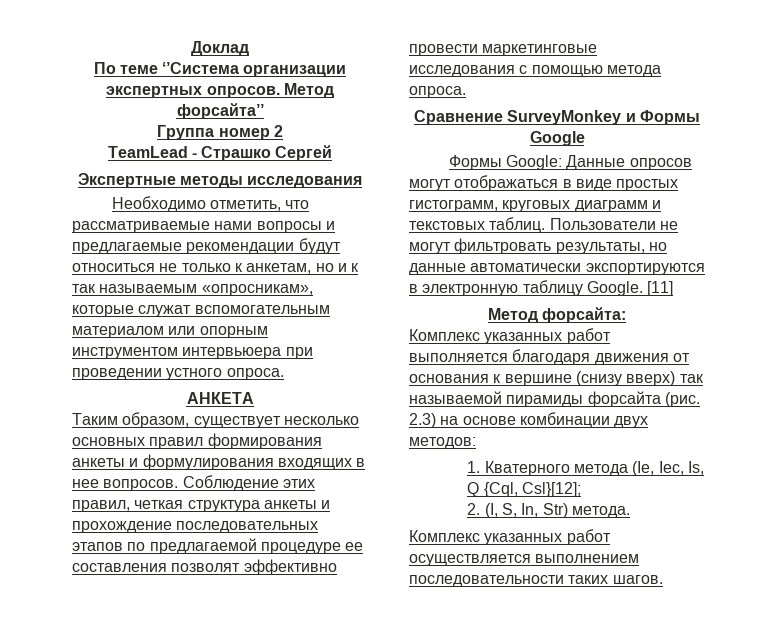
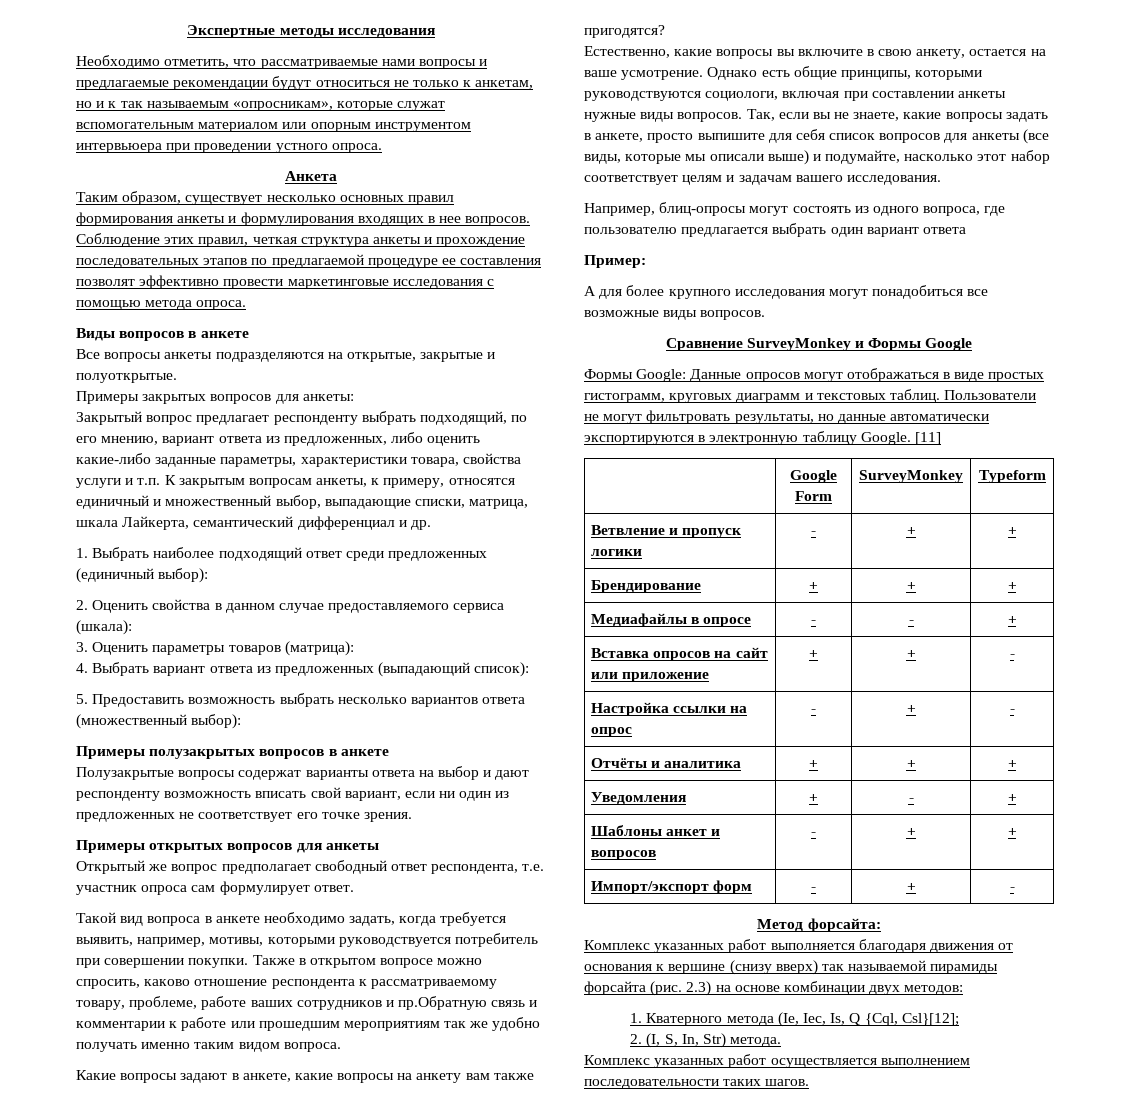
[191,41,249,56] [93,62,347,77] [106,83,334,98] [176,103,264,119] [157,125,283,140] [107,145,333,161] Доклад // По теме ‘’Система организации экспертных опросов. Метод форсайта’’ // Группа номер 2 // TeamLead - Страшко Сергей // -> (187, 31) none
[186,392,254,404] АНКЕТА -> [285,171,337,181] Анкета
(466, 92) none -> [76,328,249,341] [76,349,496,362] [76,373,177,383] [76,391,354,404] [76,411,528,425] [76,432,481,446] [76,453,521,467] [76,475,515,488] [76,495,529,509] [76,516,431,530] [76,547,488,561] [76,568,209,583] [76,599,505,613] [76,620,132,635] [76,641,354,656] [76,662,530,677] [76,693,526,707] [76,714,242,729] [76,746,389,759] [76,766,530,780] [76,787,510,801] [76,812,412,822] [76,840,379,853] [76,860,545,874] [76,881,354,895] [76,912,507,926] [76,933,538,947] [76,955,483,968] [76,979,497,989] [76,996,538,1010] [76,1017,541,1031] [76,1042,341,1052] [76,1070,534,1083] [584,25,665,38] [584,46,1046,59] [584,66,983,80] [584,91,1006,101] [584,109,1048,122] [584,129,1049,144] [584,150,1050,165] [584,175,941,185] [584,202,1006,216] [584,223,966,237] [584,255,646,268] [584,285,989,299] [584,310,766,320] // Виды вопросов в анкете // Все вопросы анкеты подразделяются на открытые, закрытые и полуоткрытые. // Примеры закрытых вопросов для анкеты: // Закрытый вопрос предлагает респонденту выбрать подходящий, по его мнению, вариант ответа из предложенных, либо оценить какие-либо заданные параметры, характеристики товара, свойства услуги и т.п. К закрытым вопросам анкеты, к примеру, относятся единичный и множественный выбор, выпадающие списки, матрица, шкала Лайкерта, семантический дифференциал и др. // 1. Выбрать наиболее подходящий ответ среди предложенных (единичный выбор): // 2. Оценить свойства в данном случае предоставляемого сервиса (шкала): // 3. Оценить параметры товаров (матрица): // 4. Выбрать вариант ответа из предложенных (выпадающий список): // 5. Предоставить возможность выбрать несколько вариантов ответа (множественный выбор): // Примеры полузакрытых вопросов в анкете // Полузакрытые вопросы содержат варианты ответа на выбор и дают респонденту возможность вписать свой вариант, если ни один из предложенных не соответствует его точке зрения. // Примеры открытых вопросов для анкеты // Открытый же вопрос предполагает свободный ответ респондента, т.е. участник опроса сам формулирует ответ. // Такой вид вопроса в анкете необходимо задать, когда требуется выявить, например, мотивы, которыми руководствуется потребитель при совершении покупки. Также в открытом вопросе можно спросить, каково отношение респондента к рассматриваемому товару, проблеме, работе ваших сотрудников и пр.Обратную связь и комментарии к работе или прошедшим мероприятиям так же удобно получать именно таким видом вопроса. // Какие вопросы задают в анкете, какие вопросы на анкету вам также пригодятся? // Естественно, какие вопросы вы включите в свою анкету, остается на ваше усмотрение. Однако есть общие принципы, которыми руководствуются социологи, включая при составлении анкеты нужные виды вопросов. Так, если вы не знаете, какие вопросы задать в анкете, просто выпишите для себя список вопросов для анкеты (все виды, которые мы описали выше) и подумайте, насколько этот набор соответствует целям и задачам вашего исследования. // Например, блиц-опросы могут состоять из одного вопроса, где пользователю предлагается выбрать один вариант ответа // Пример: // А для более крупного исследования могут понадобиться все возможные виды вопросов.
(674, 288) none -> [790,470,837,483] [795,491,832,501] [859,470,963,483] [978,470,1046,483] [591,525,742,538] [591,549,643,556] [811,531,816,535] [906,527,916,535] [1007,527,1017,535] [591,580,702,593] [809,582,818,590] [906,582,916,590] [1007,582,1017,590] [591,613,752,627] [811,620,816,624] [908,620,914,624] [1007,616,1017,624] [591,647,768,661] [591,672,710,682] [809,650,818,658] [906,650,916,658] [1009,654,1015,658] [591,702,748,716] [591,727,633,737] [811,709,816,713] [906,705,916,713] [1009,709,1015,713] [591,758,742,768] [809,760,818,768] [906,760,916,768] [1007,760,1017,768] [591,792,687,805] [809,794,818,802] [908,798,914,802] [1007,794,1017,802] [591,825,721,836] [591,850,657,860] [811,832,816,836] [906,828,916,836] [1007,828,1017,836] [591,880,753,894] [811,887,816,891] [906,883,916,891] [1009,887,1015,891] // | Google Form | SurveyMonkey | Typeform // Ветвление и пропуск логики | - | + | + // Брендирование | + | + | + // Медиафайлы в опросе | - | - | + // Вставка опросов на сайт или приложение | + | + | - // Настройка ссылки на опрос | - | + | - // Отчёты и аналитика | + | + | + // Уведомления | + | - | + // Шаблоны анкет и вопросов | - | + | + // Импорт/экспорт форм | - | + | -

